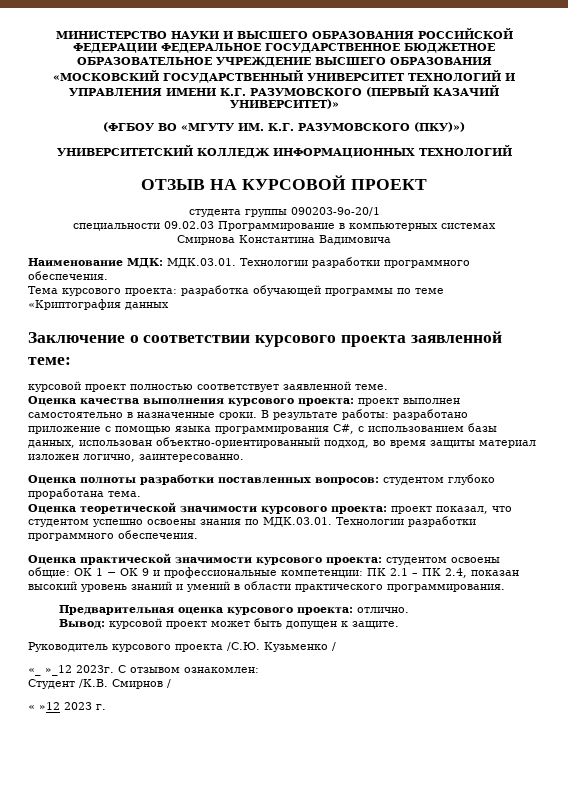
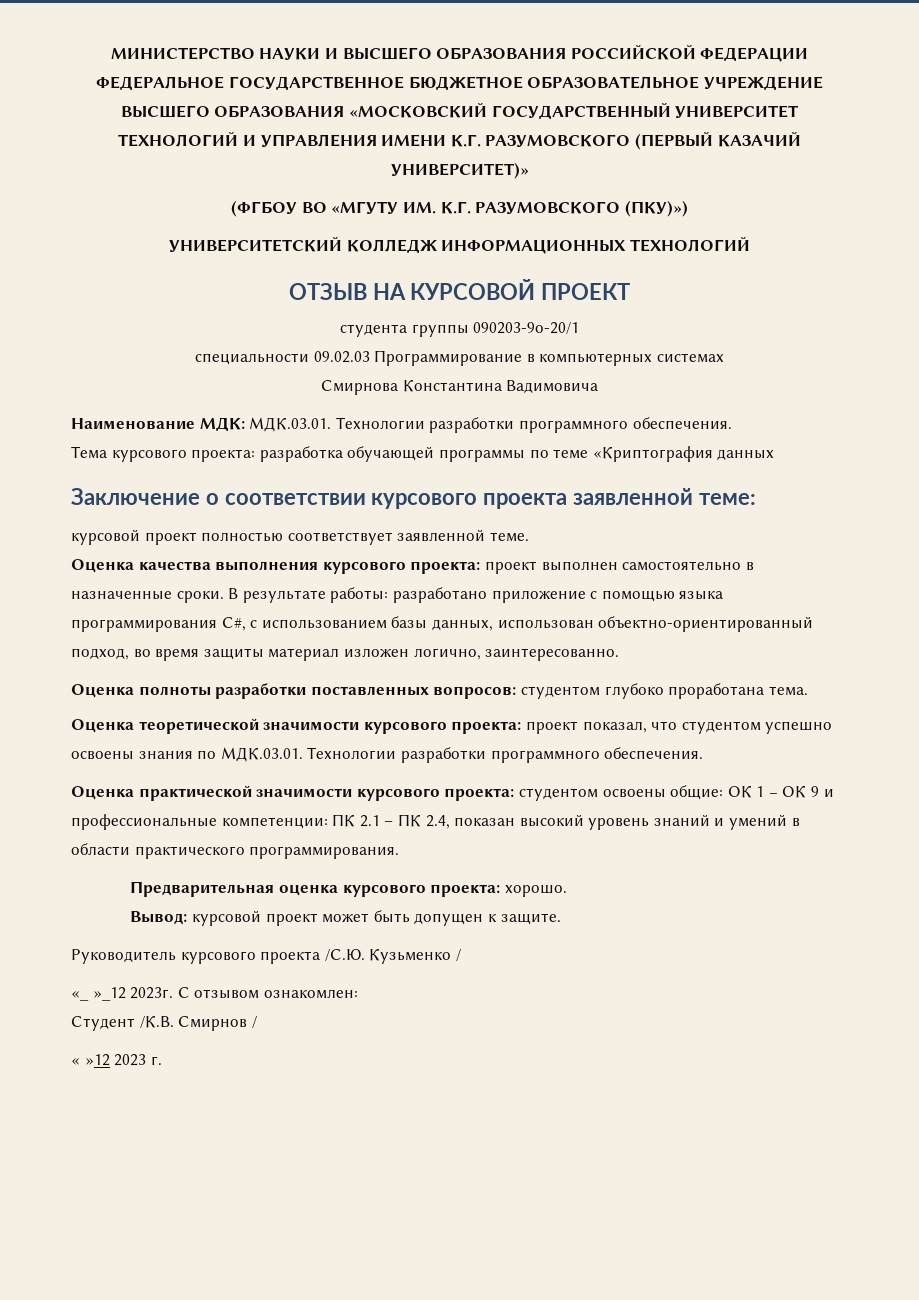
[356,607,409,613] отлично. -> [504,885,567,897] хорошо.

